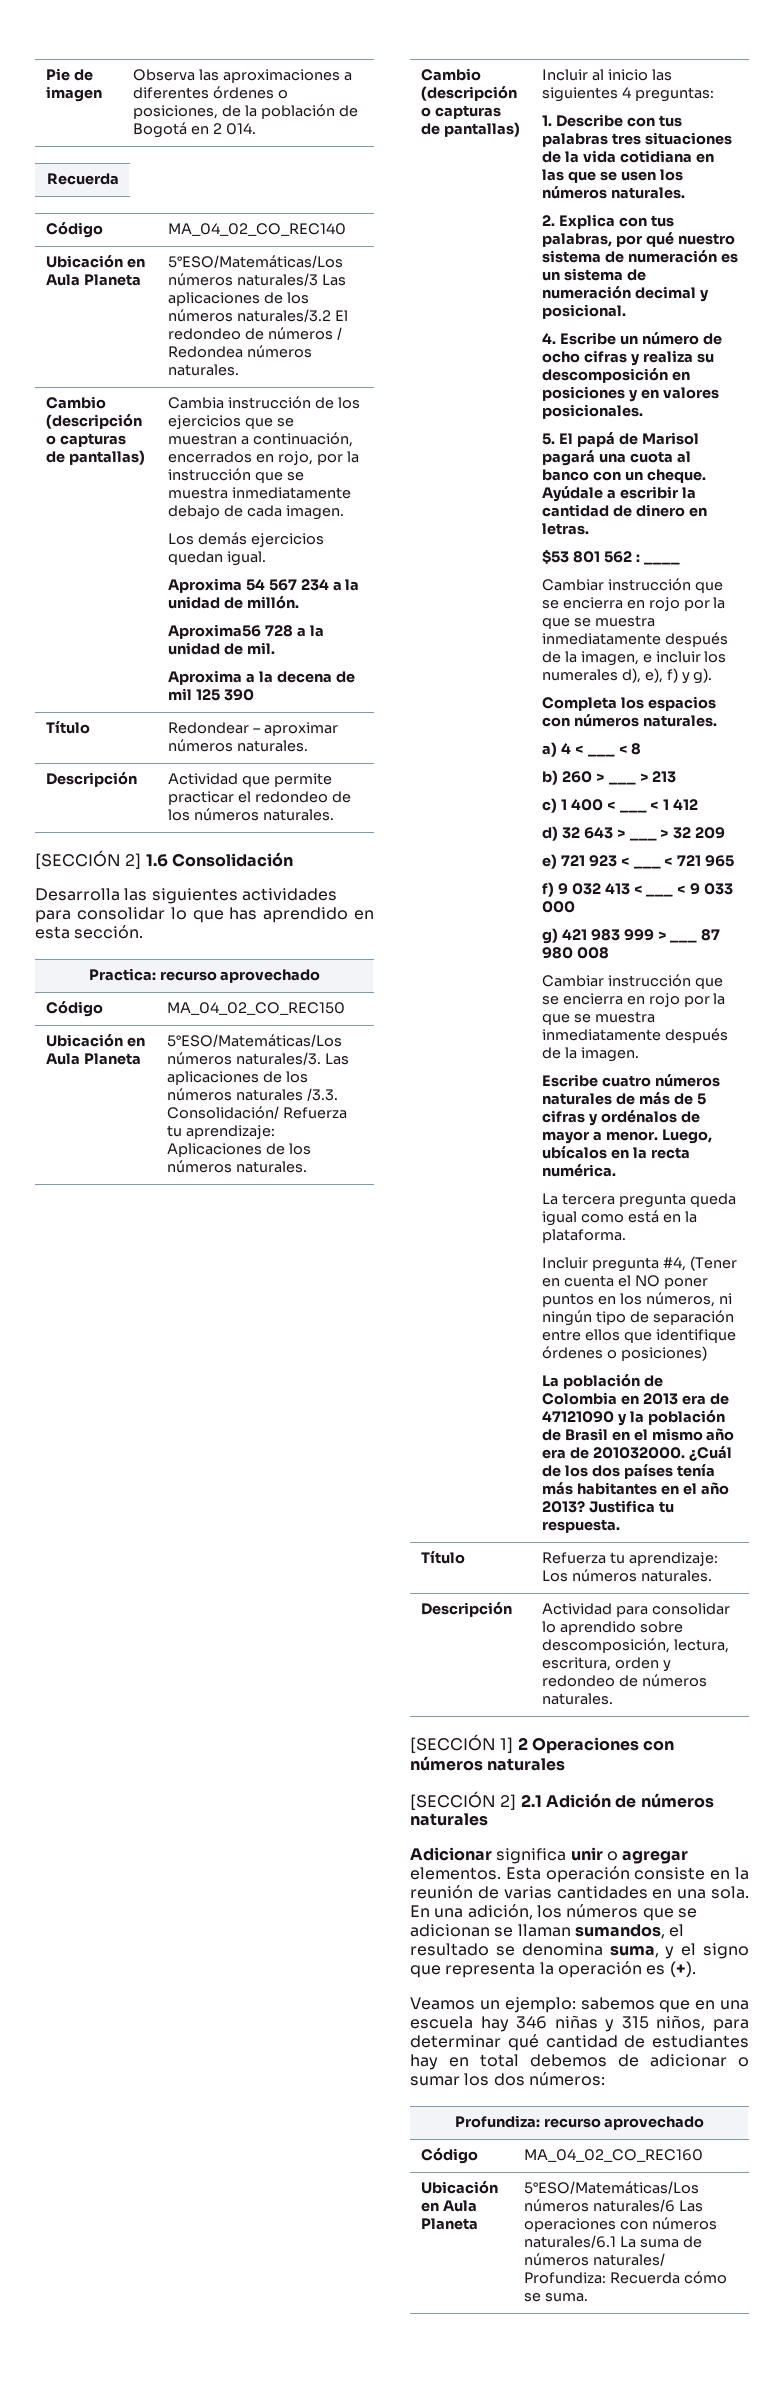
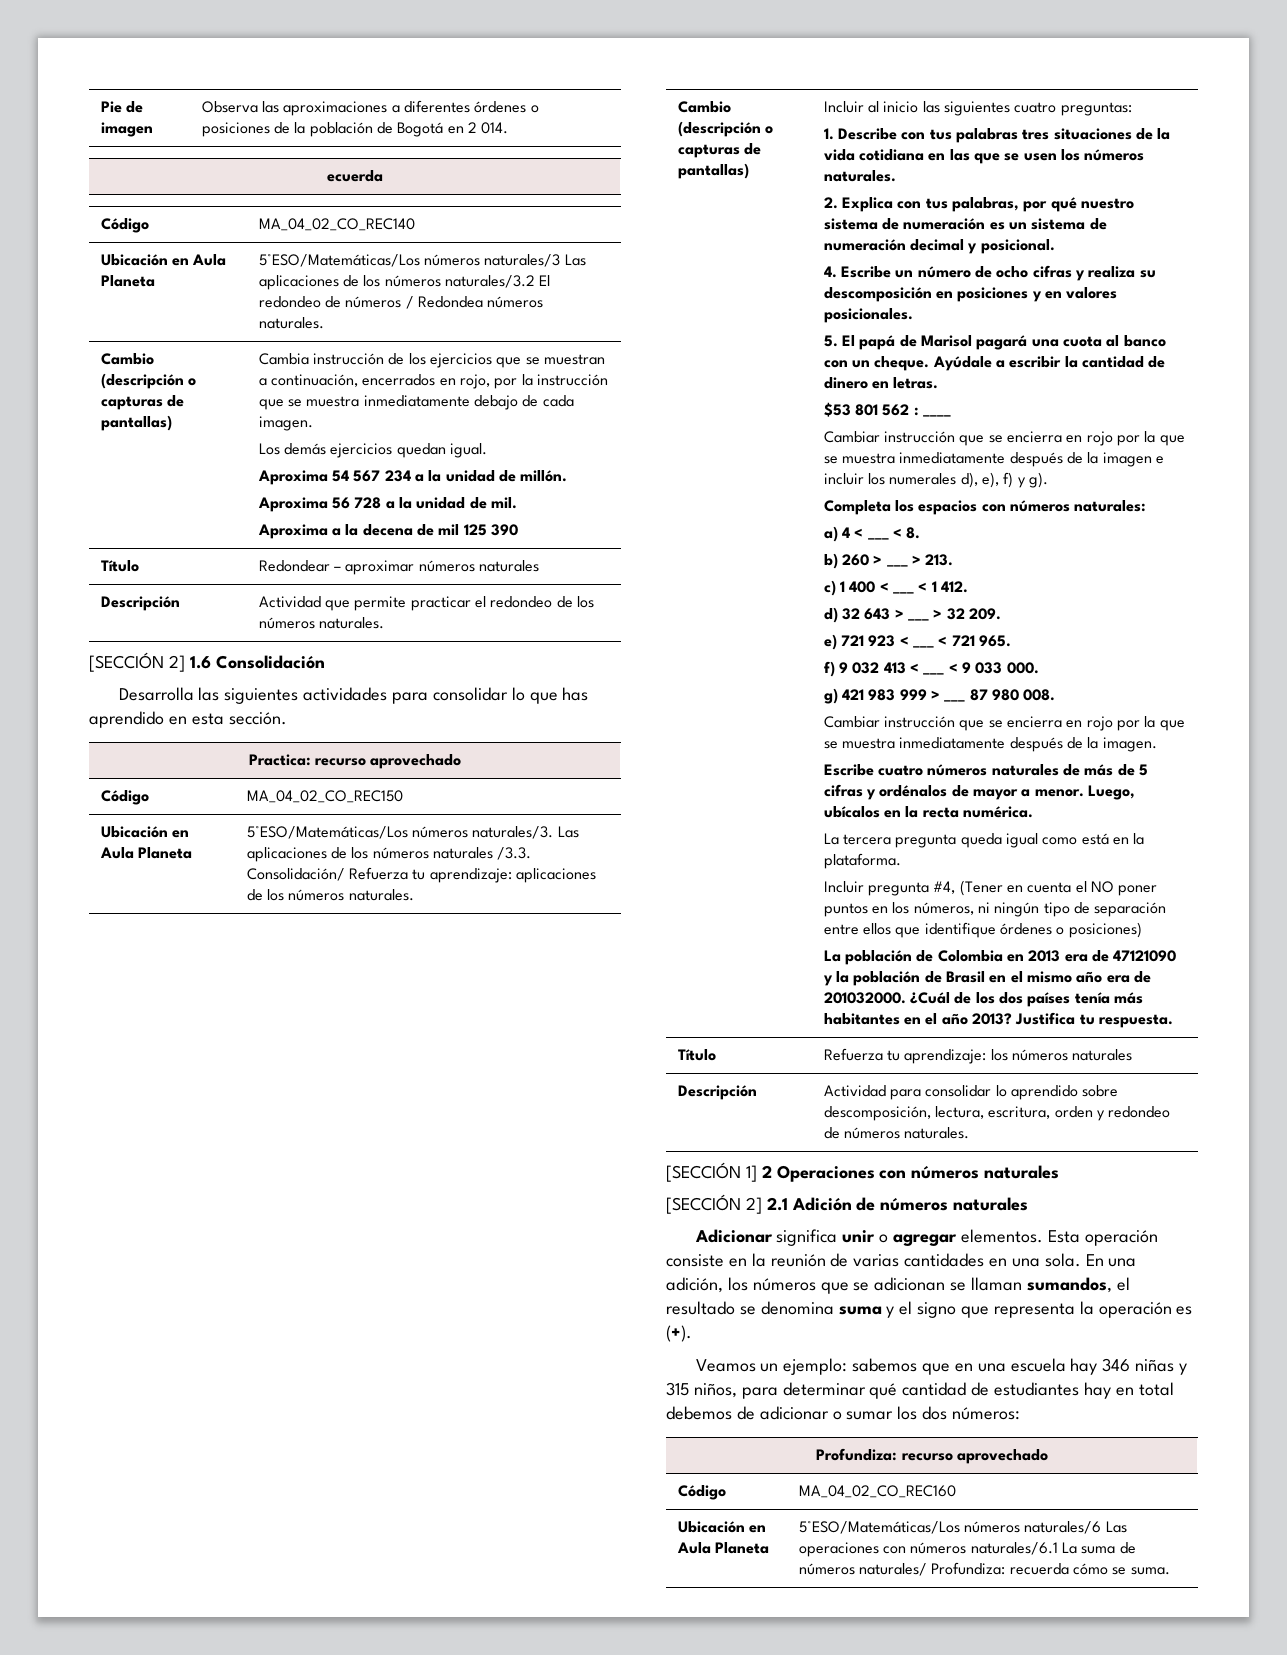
[132,105,218,119] posiciones, -> [201,122,270,137] posiciones
[46,173,119,185] Recuerda -> [327,170,383,182] ecuerda
[167,624,261,639] Aproxima56 -> [257,497,350,512] Aproxima 56
[236,740,308,752] naturales. -> [478,560,539,572] naturales
[166,1143,262,1157] Aplicaciones -> [515,868,596,883] aplicaciones
[621,87,631,98] 4 -> [1014,102,1057,113] cuatro
[580,651,639,666] imagen, -> [1102,452,1152,467] imagen
[642,715,717,727] naturales. -> [1074,500,1147,512] naturales:
[631,743,642,755] 8 -> [906,527,921,539] 8.
[652,771,677,783] 213 -> [925,554,954,566] 213.
[673,799,699,810] 412 -> [940,581,968,593] 412.
[695,827,726,839] 209 -> [968,608,1001,620] 209.
[705,855,735,867] 965 -> [978,635,1011,647] 965.
[541,901,575,913] 000 -> [1006,662,1039,674] 000.
[576,947,609,959] 008 -> [1023,689,1056,701] 008.
[541,1569,712,1582] Los números naturales. -> [990,1049,1133,1061] los números naturales
[609,1945,659,1958] suma, -> [838,1306,882,1315] suma
[609,2272,680,2284] Recuerda -> [1009,1563,1069,1575] recuerda

